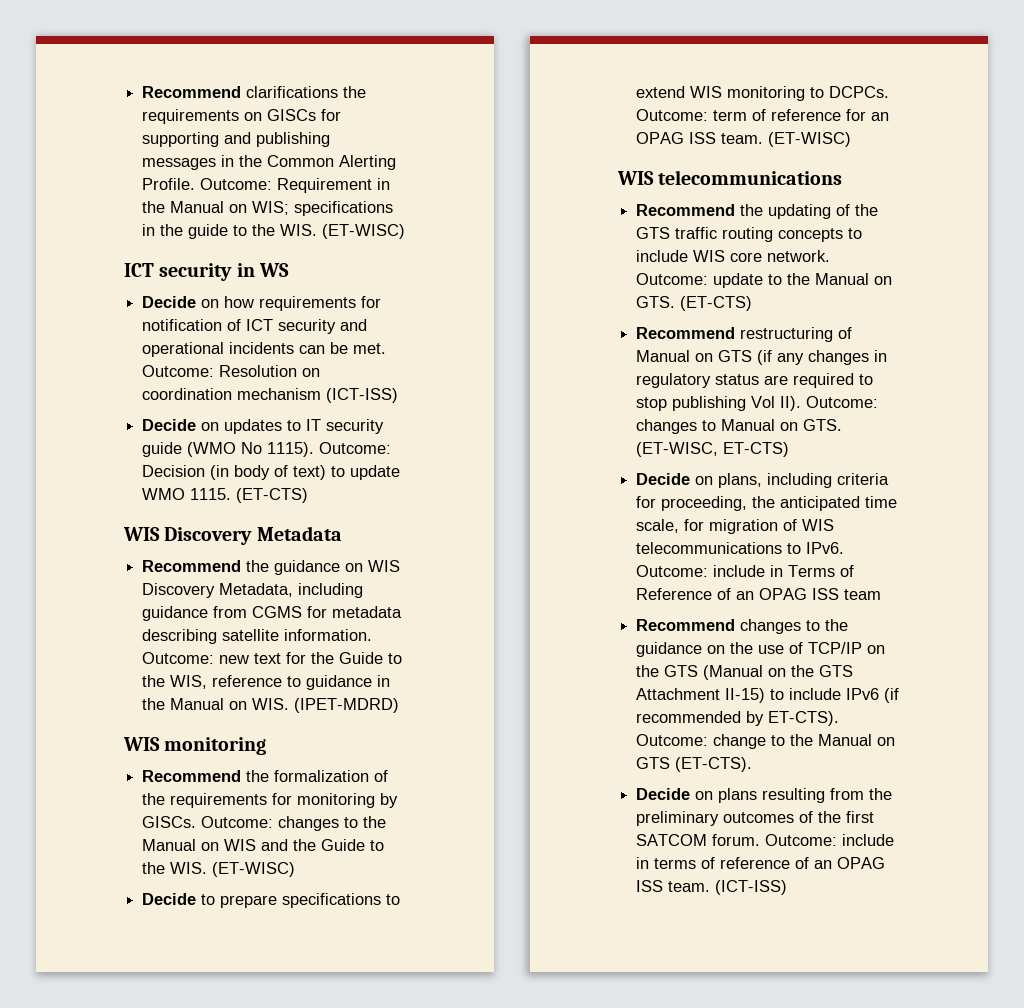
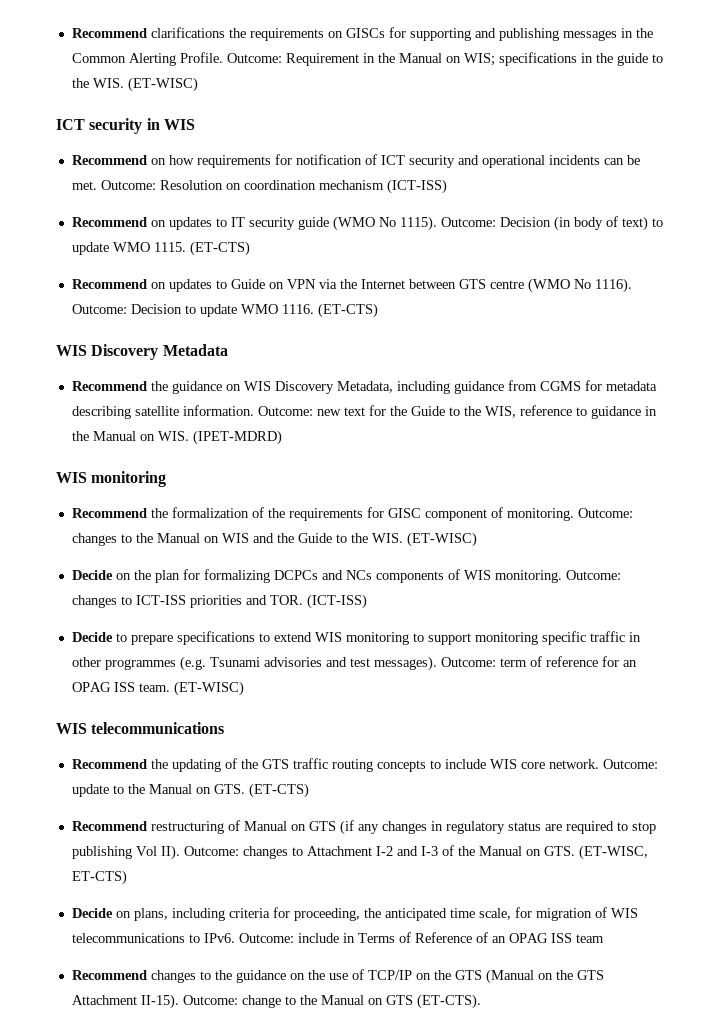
[258,263,289,277] [142,296,197,308] WS // Decide -> [163,119,195,130] [71,155,147,165] WIS // Recommend
[142,419,197,431] Decide -> [71,217,147,227] Recommend
(309, 495) none -> [71,278,632,293] [71,303,378,318] // Recommend on updates to Guide on VPN via the Internet between GTS centre (WMO No 1116). Outcome: Decision to update WMO 1116. (ET-CTS)
[297,793,399,808] [142,816,197,828] monitoring by GISCs. -> [387,507,574,521] GISC component of monitoring.
(296, 869) none -> [71,569,621,583] [71,594,367,609] // Decide on the plan for formalizing DCPCs and NCs components of WIS monitoring. Outcome: changes to ICT-ISS priorities and TOR. (ICT-ISS)
[829,86,890,98] DCPCs. -> [427,631,641,645] [71,656,437,671] support monitoring specific traffic in other programmes (e.g. Tsunami advisories and test messages).
(717, 425) none -> [306,845,475,856] Attachment I-2 and I-3 of the
[725,688,900,703] [636,711,840,726] II-15) to include IPv6 (if recommended by ET-CTS). -> [140,994,179,1009] II-15).
[636,788,893,803] [636,811,875,826] [636,834,895,846] [636,857,886,869] [636,880,788,895] // Decide on plans resulting from the preliminary outcomes of the first SATCOM forum. Outcome: include in terms of reference of an OPAG ISS team. (ICT-ISS) -> (481, 1001) none

